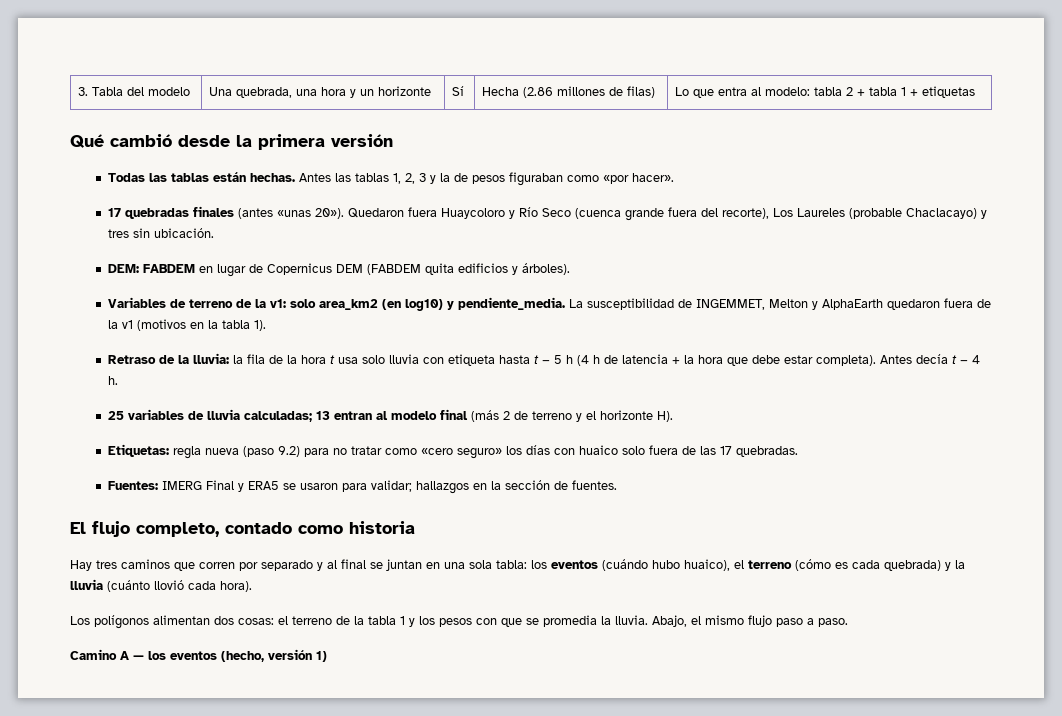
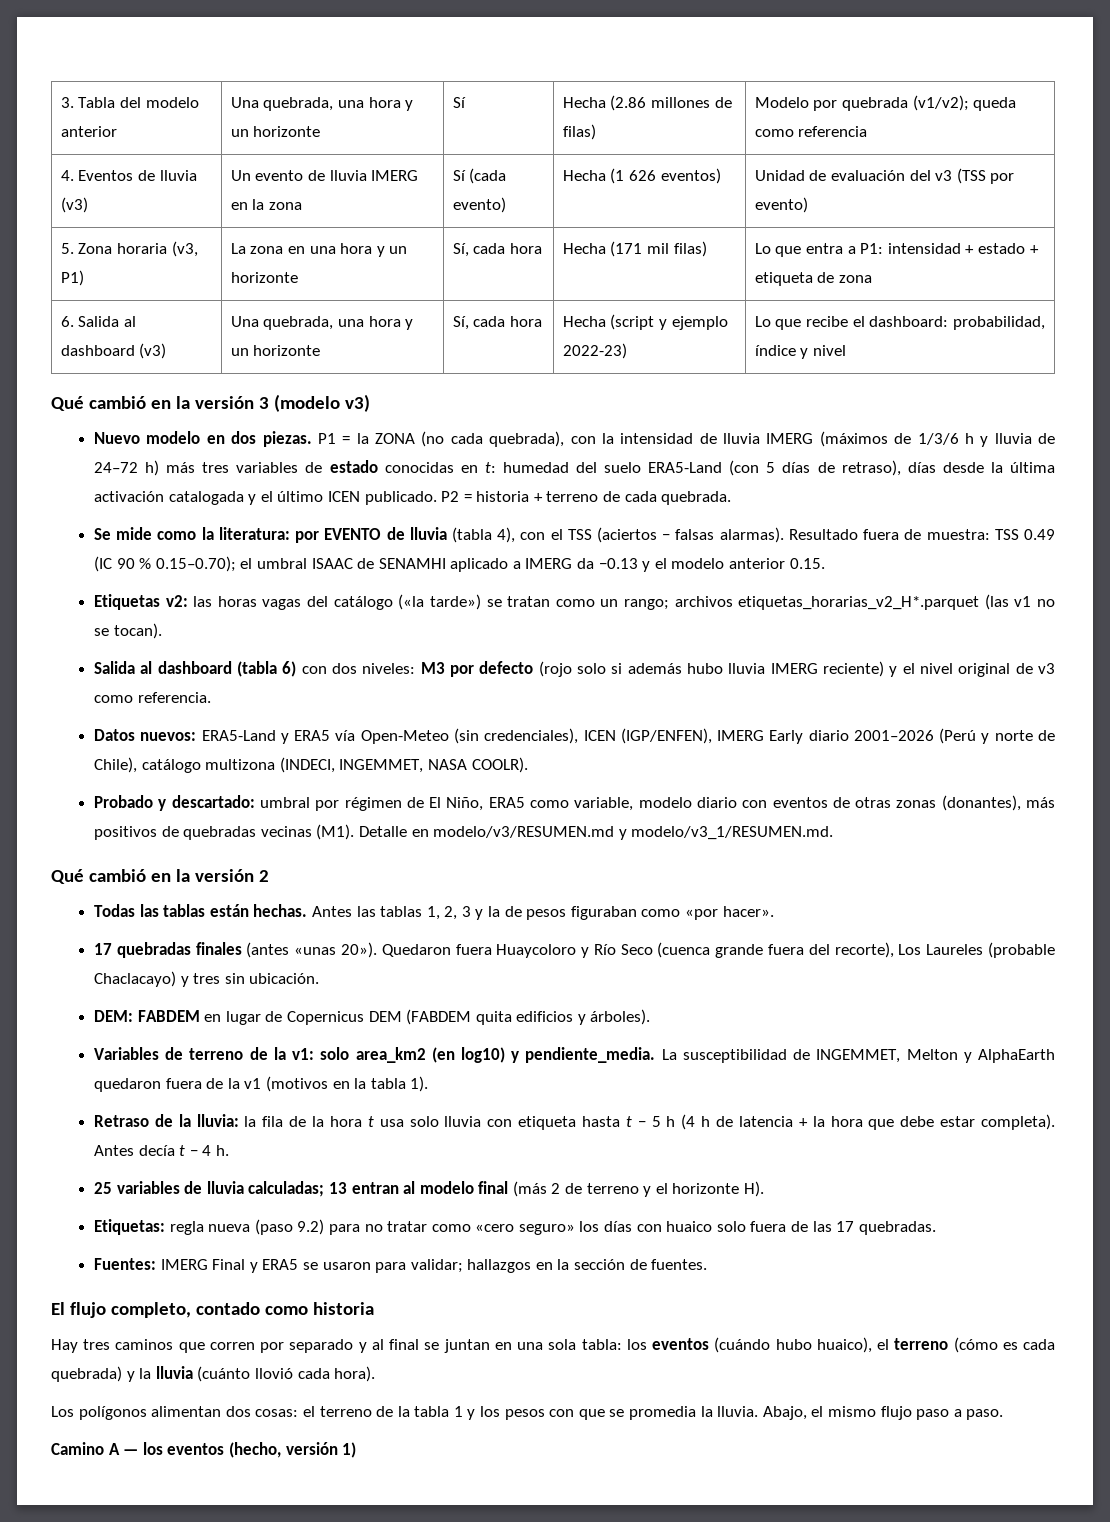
(191, 91) none -> [60,126,117,137] anterior
[675,86,976,98] [70,134,393,150] Lo que entra al modelo: tabla 2 + tabla 1 + etiquetas // Qué cambió desde la primera versión -> [754,95,1017,111] [754,126,868,137] [60,170,197,181] [60,197,88,213] [230,170,419,181] [230,199,302,210] [452,168,507,184] [452,197,506,213] [562,168,721,184] [754,168,1015,184] [754,197,808,213] [60,241,198,257] [60,270,84,286] [230,243,408,257] [230,272,298,283] [452,243,542,257] [562,241,707,257] [754,243,1039,257] [754,272,872,286] [60,316,136,327] [60,343,167,359] [230,316,414,330] [230,345,321,356] [452,316,542,330] [562,314,728,330] [562,343,627,359] [754,316,1045,330] [754,345,846,359] [51,394,370,412] [93,431,1056,447] [93,460,1055,476] [93,491,732,505] [93,527,1056,543] [93,556,825,572] [93,594,1056,610] [93,623,162,639] [93,661,1056,677] [93,692,211,703] [93,728,1055,744] [93,757,528,773] [93,795,1056,811] [93,824,834,840] [51,869,269,884] Modelo por quebrada (v1/v2); queda como referencia // 4. Eventos de lluvia (v3) | Un evento de lluvia IMERG en la zona | Sí (cada evento) | Hecha (1 626 eventos) | Unidad de evaluación del v3 (TSS por evento) // 5. Zona horaria (v3, P1) | La zona en una hora y un horizonte | Sí, cada hora | Hecha (171 mil filas) | Lo que entra a P1: intensidad + estado + etiqueta de zona // 6. Salida al dashboard (v3) | Una quebrada, una hora y un horizonte | Sí, cada hora | Hecha (script y ejemplo 2022-23) | Lo que recibe el dashboard: probabilidad, índice y nivel // Qué cambió en la versión 3 (modelo v3) // Nuevo modelo en dos piezas. P1 = la ZONA (no cada quebrada), con la intensidad de lluvia IMERG (máximos de 1/3/6 h y lluvia de 24–72 h) más tres variables de estado conocidas en t: humedad del suelo ERA5-Land (con 5 días de retraso), días desde la última activación catalogada y el último ICEN publicado. P2 = historia + terreno de cada quebrada. // Se mide como la literatura: por EVENTO de lluvia (tabla 4), con el TSS (aciertos − falsas alarmas). Resultado fuera de muestra: TSS 0.49 (IC 90 % 0.15–0.70); el umbral ISAAC de SENAMHI aplicado a IMERG da −0.13 y el modelo anterior 0.15. // Etiquetas v2: las horas vagas del catálogo («la tarde») se tratan como un rango; archivos etiquetas_horarias_v2_H*.parquet (las v1 no se tocan). // Salida al dashboard (tabla 6) con dos niveles: M3 por defecto (rojo solo si además hubo lluvia IMERG reciente) y el nivel original de v3 como referencia. // Datos nuevos: ERA5-Land y ERA5 vía Open-Meteo (sin credenciales), ICEN (IGP/ENFEN), IMERG Early diario 2001–2026 (Perú y norte de Chile), catálogo multizona (INDECI, INGEMMET, NASA COOLR). // Probado y descartado: umbral por régimen de El Niño, ERA5 como variable, modelo diario con eventos de otras zonas (donantes), más positivos de quebradas vecinas (M1). Detalle en modelo/v3/RESUMEN.md y modelo/v3_1/RESUMEN.md. // Qué cambió en la versión 2

